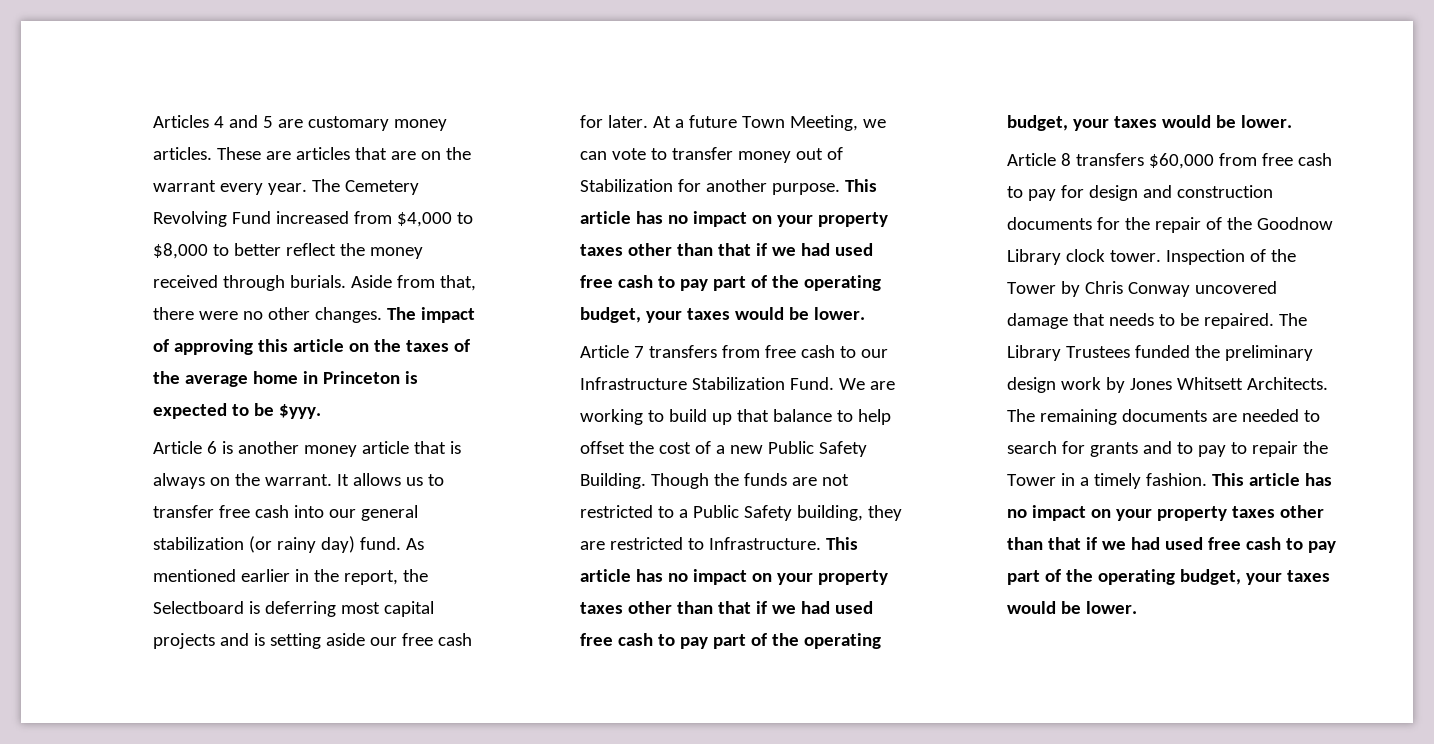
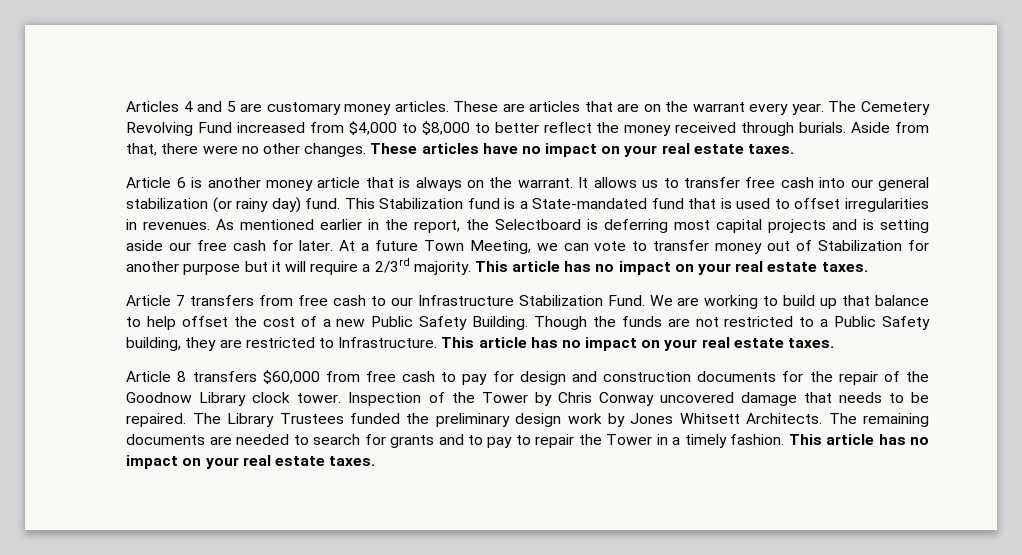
[386,307,475,323] [152,339,470,355] [152,371,418,387] [152,403,321,419] The impact of approving this article on the taxes of the average home in Princeton is expected to be $yyy. -> [370,143,795,157] These articles have no impact on your real estate taxes.
(401, 543) none -> [344,198,929,212] [126,219,211,230] This Stabilization fund is a State-mandated fund that is used to offset irregularities in revenues.
[771,179,877,195] [579,211,888,227] [579,243,873,256] [579,275,881,291] [579,307,865,323] purpose. This article has no impact on your property taxes other than that if we had used free cash to pay part of the operating budget, your taxes would be lower. -> [183,258,868,275] purpose but it will require a 2/3rd majority. This article has no impact on your real estate taxes.
[817,570,888,585] [579,601,873,614] [579,633,881,649] [1006,115,1292,131] property taxes other than that if we had used free cash to pay part of the operating budget, your taxes would be lower. -> [701,337,835,348] real estate taxes.
[1156,505,1324,521] [1006,537,1336,553] [1006,569,1330,585] [1006,601,1137,614] property taxes other than that if we had used free cash to pay part of the operating budget, your taxes would be lower. -> [242,455,376,466] real estate taxes.

